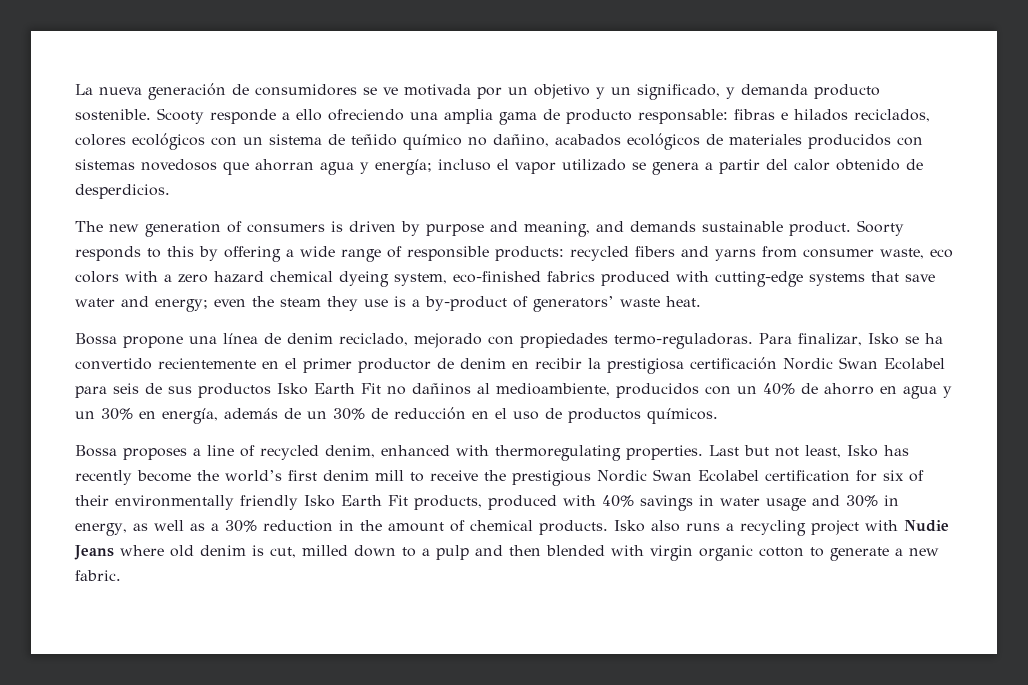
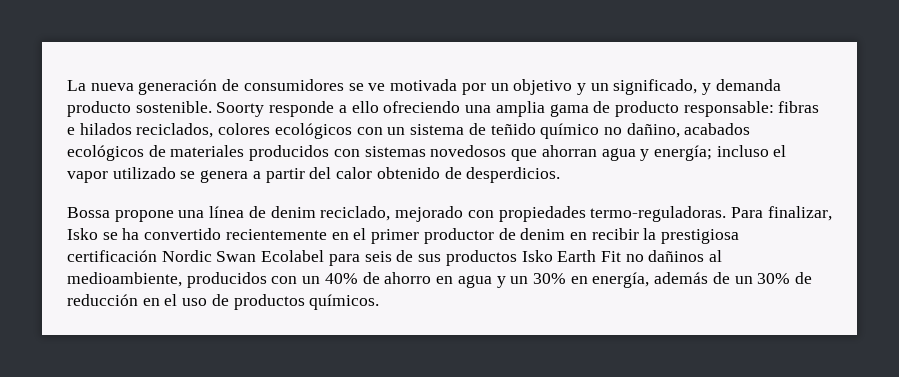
[157,108,204,124] Scooty -> [216,102,265,117] Soorty
[75,220,904,237] [75,246,953,262] [75,271,935,287] [75,296,701,312] // The new generation of consumers is driven by purpose and meaning, and demands sustainable product. Soorty responds to this by offering a wide range of responsible products: recycled fibers and yarns from consumer waste, eco colors with a zero hazard chemical dyeing system, eco-finished fabrics produced with cutting-edge systems that save water and energy; even the steam they use is a by-product of generators’ waste heat. -> (561, 175) none
[75,445,909,461] [75,469,924,486] [75,495,899,511] [75,520,949,536] [74,545,939,561] [75,570,121,581] // Bossa proposes a line of recycled denim, enhanced with thermoregulating properties. Last but not least, Isko has recently become the world’s first denim mill to receive the prestigious Nordic Swan Ecolabel certification for six of their environmentally friendly Isko Earth Fit products, produced with 40% savings in water usage and 30% in energy, as well as a 30% reduction in the amount of chemical products. Isko also runs a recycling project with Nudie Jeans where old denim is cut, milled down to a pulp and then blended with virgin organic cotton to generate a new fabric. -> (380, 302) none

